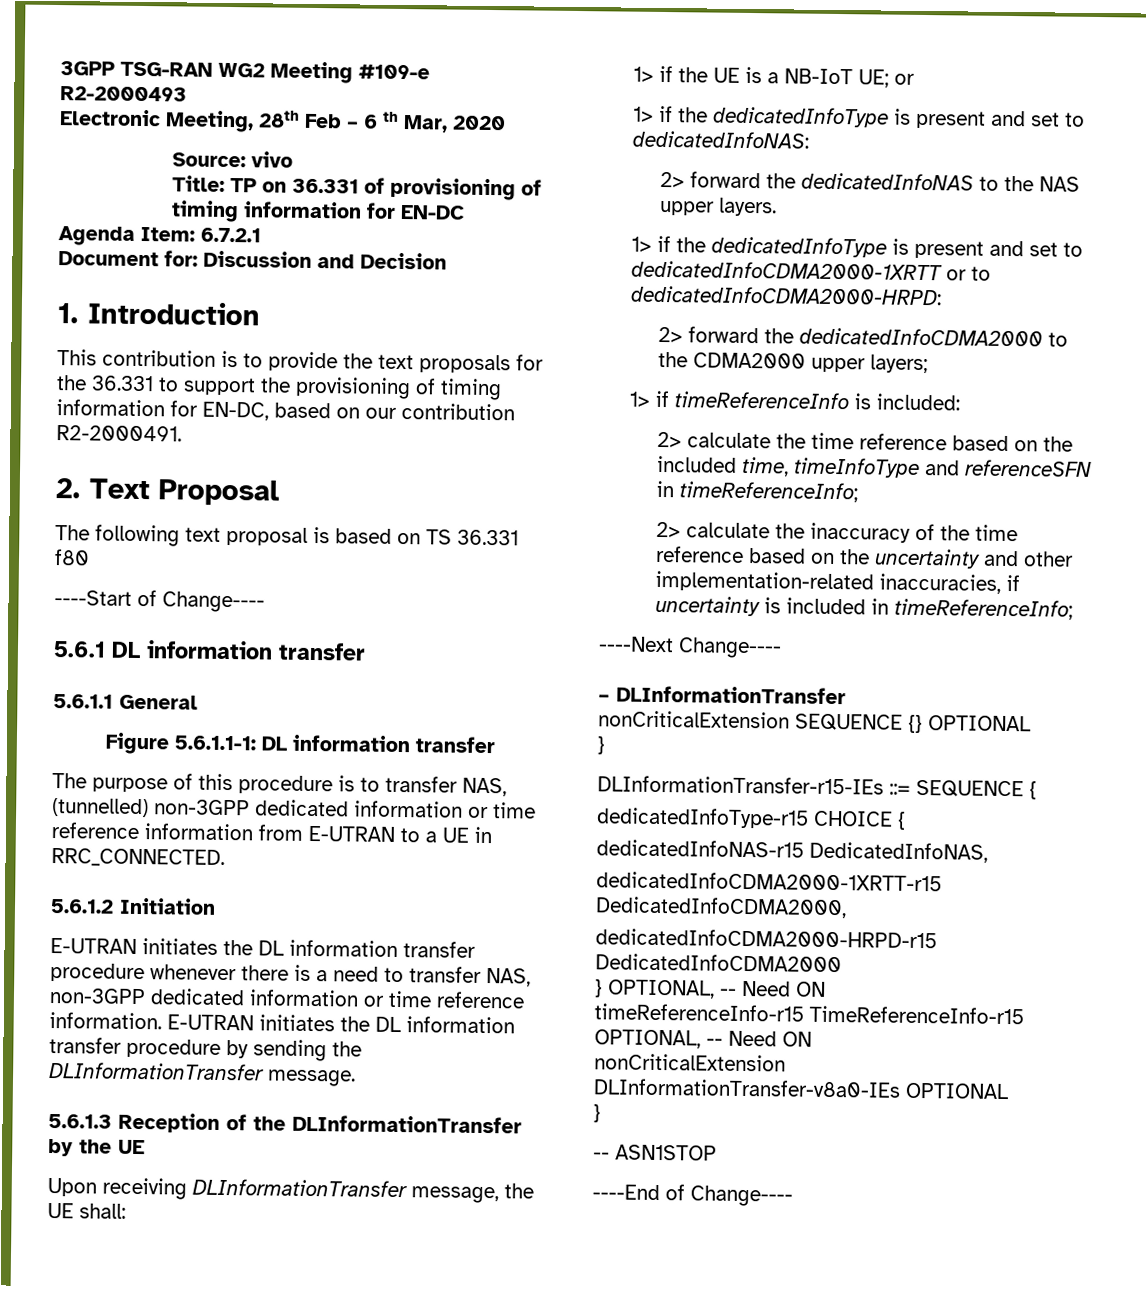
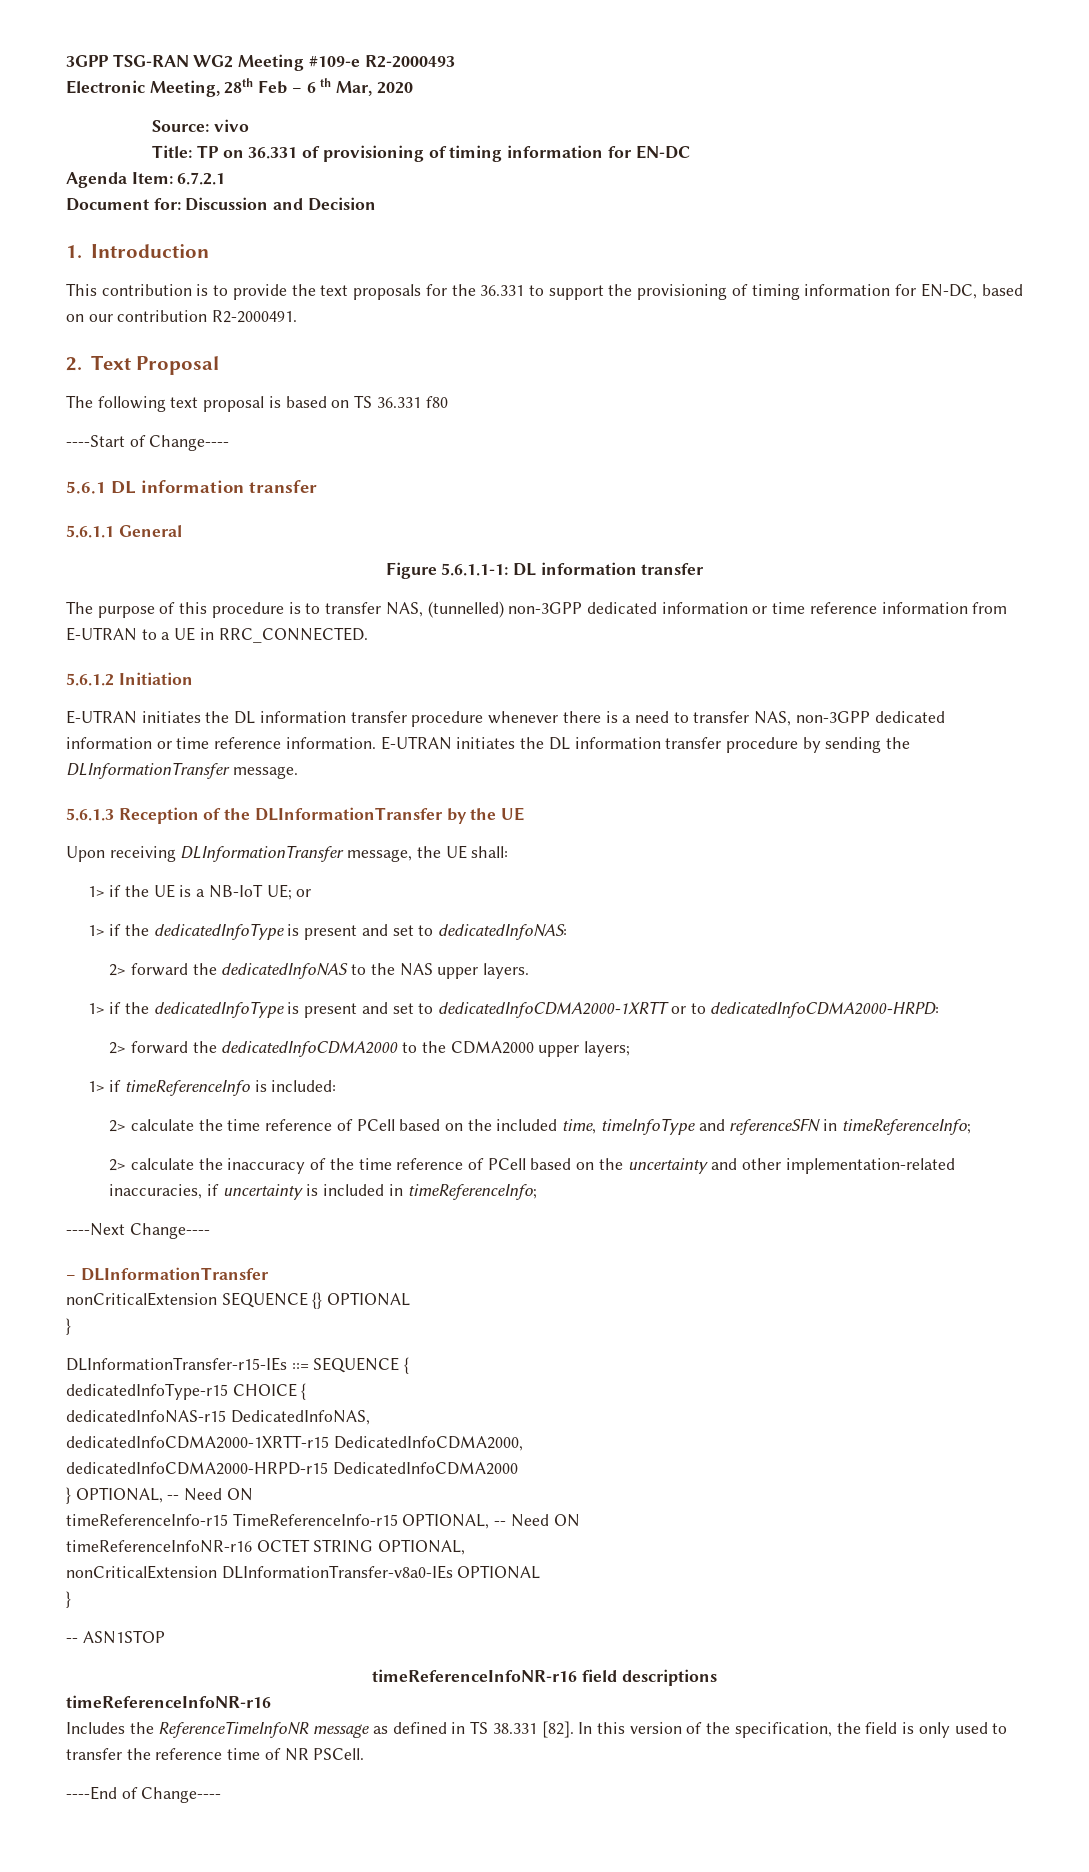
(948, 442) none -> [336,1119,395,1131] of PCell
(745, 554) none -> [467,1158,526,1170] of PCell
(812, 1039) none -> [66,1539,466,1555] // timeReferenceInfoNR-r16 OCTET STRING OPTIONAL,
(717, 1152) none -> [372,1669,717,1686] [66,1695,271,1708] [66,1721,1008,1738] [66,1748,365,1761] // timeReferenceInfoNR-r16 field descriptions // timeReferenceInfoNR-r16 // Includes the ReferenceTimeInfoNR message as defined in TS 38.331 [82]. In this version of the specification, the field is only used to transfer the reference time of NR PSCell.

